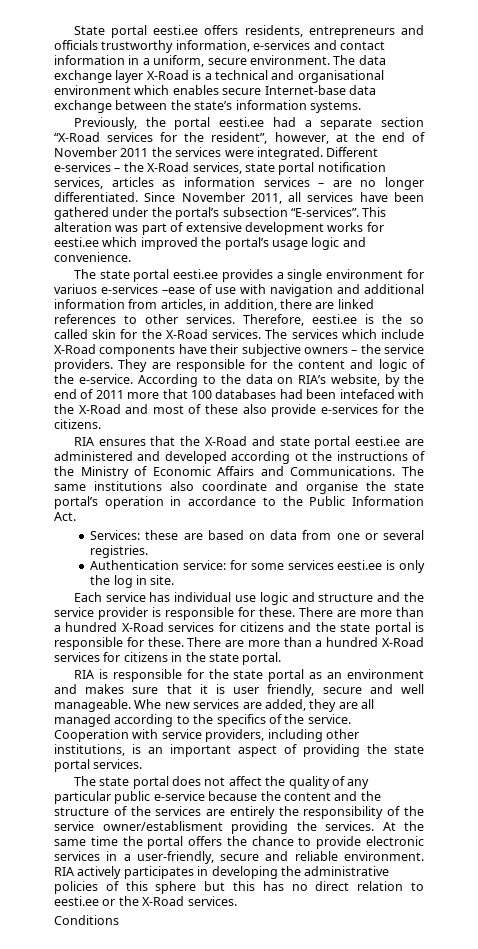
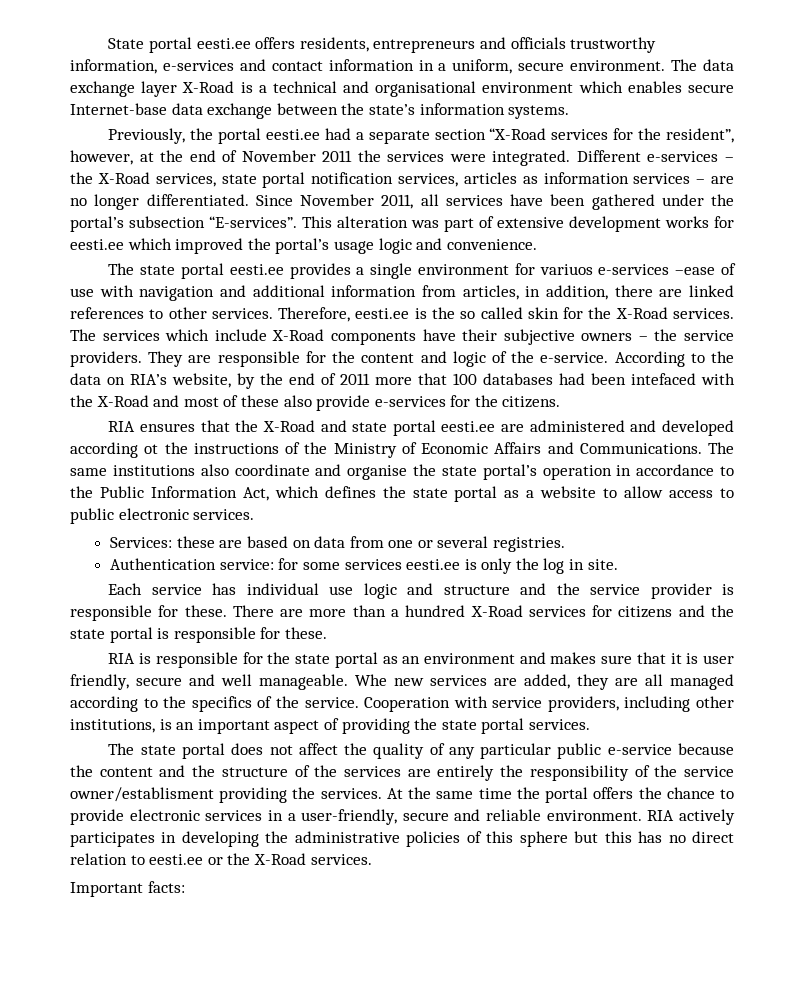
[54,512,76,521] Act. -> [242,486,734,502] [70,508,255,524] Act, which defines the state portal as a website to allow access to public electronic services.
[187,637,424,647] [54,652,282,665] There are more than a hundred X-Road services for citizens in the state portal. -> (327, 633) none
[54,915,119,925] Conditions -> [70,881,185,897] Important facts:

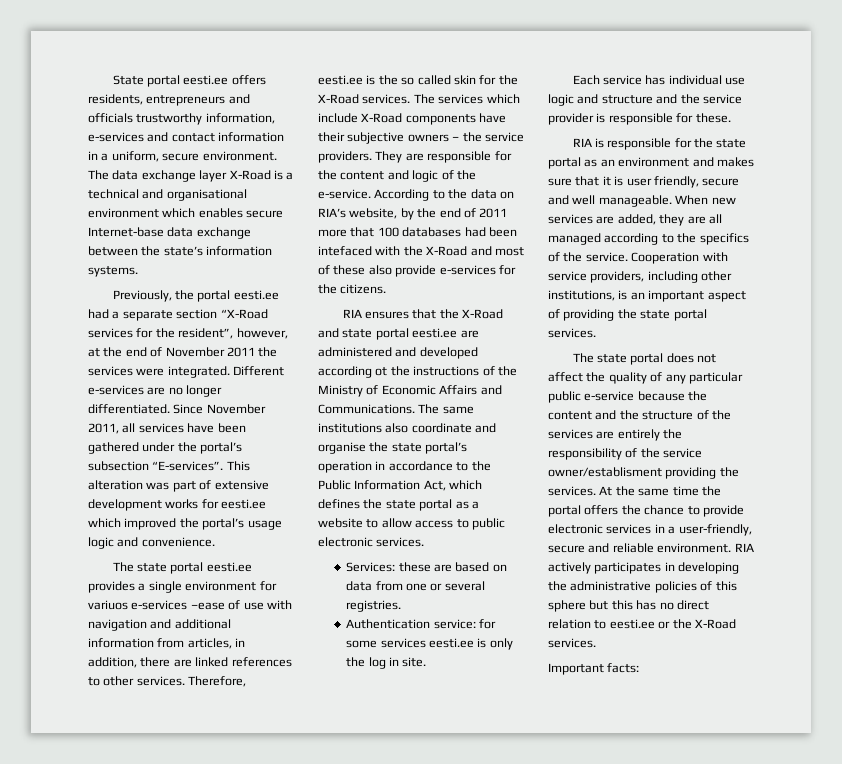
[725,157,734,162] [70,172,706,188] – the X-Road services, state portal notification services, articles as information services – -> (144, 390) none
[232,605,735,618] [70,627,327,643] There are more than a hundred X-Road services for citizens and the state portal is responsible for these. -> (731, 118) none
[355,674,387,686] Whe -> [675,195,709,205] When

